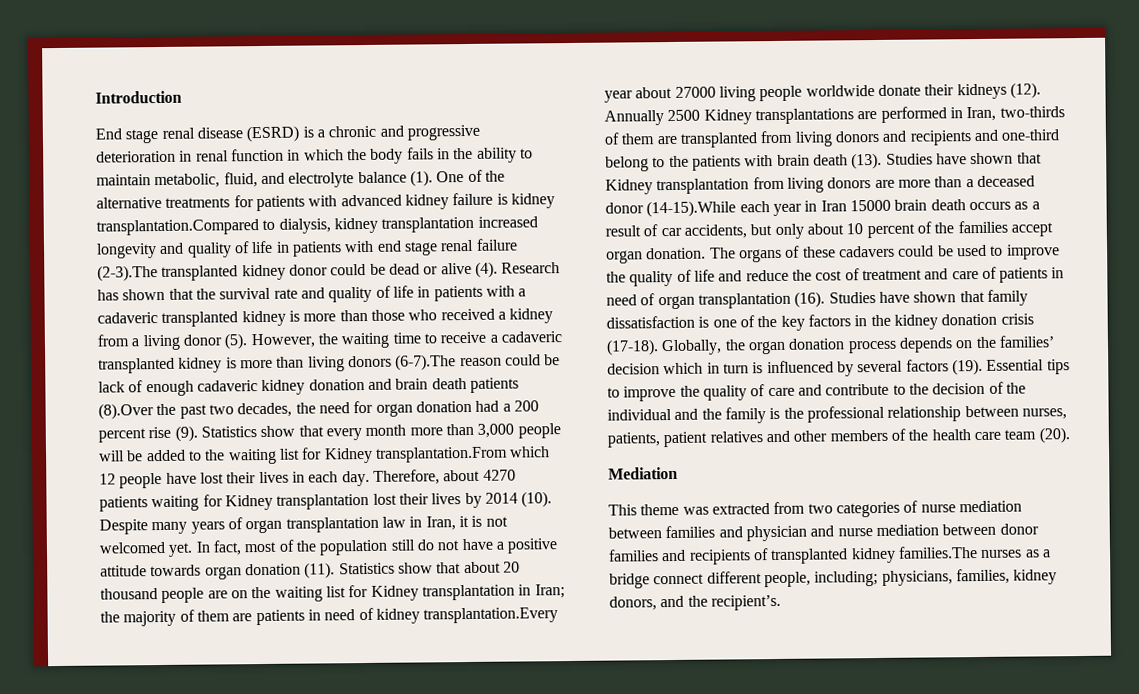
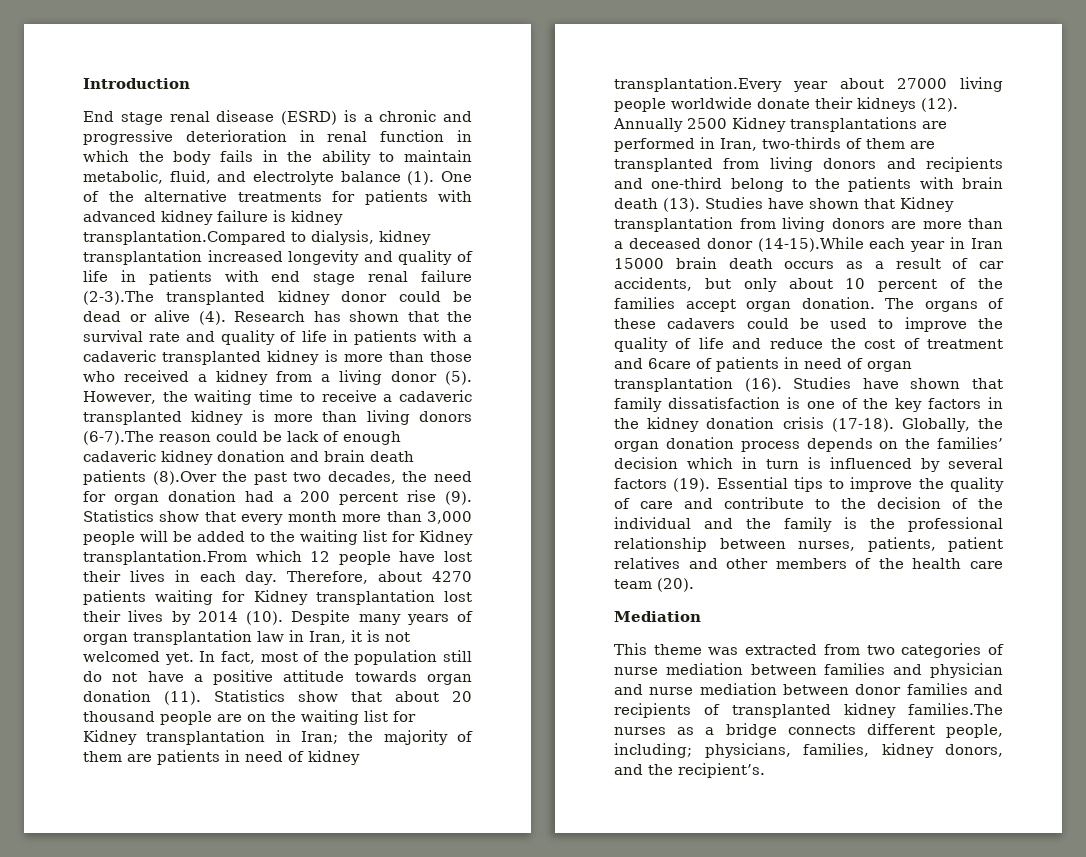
[951,271,979,280] care -> [648,358,691,369] 6care
[653,573,705,585] connect -> [787,725,856,735] connects

